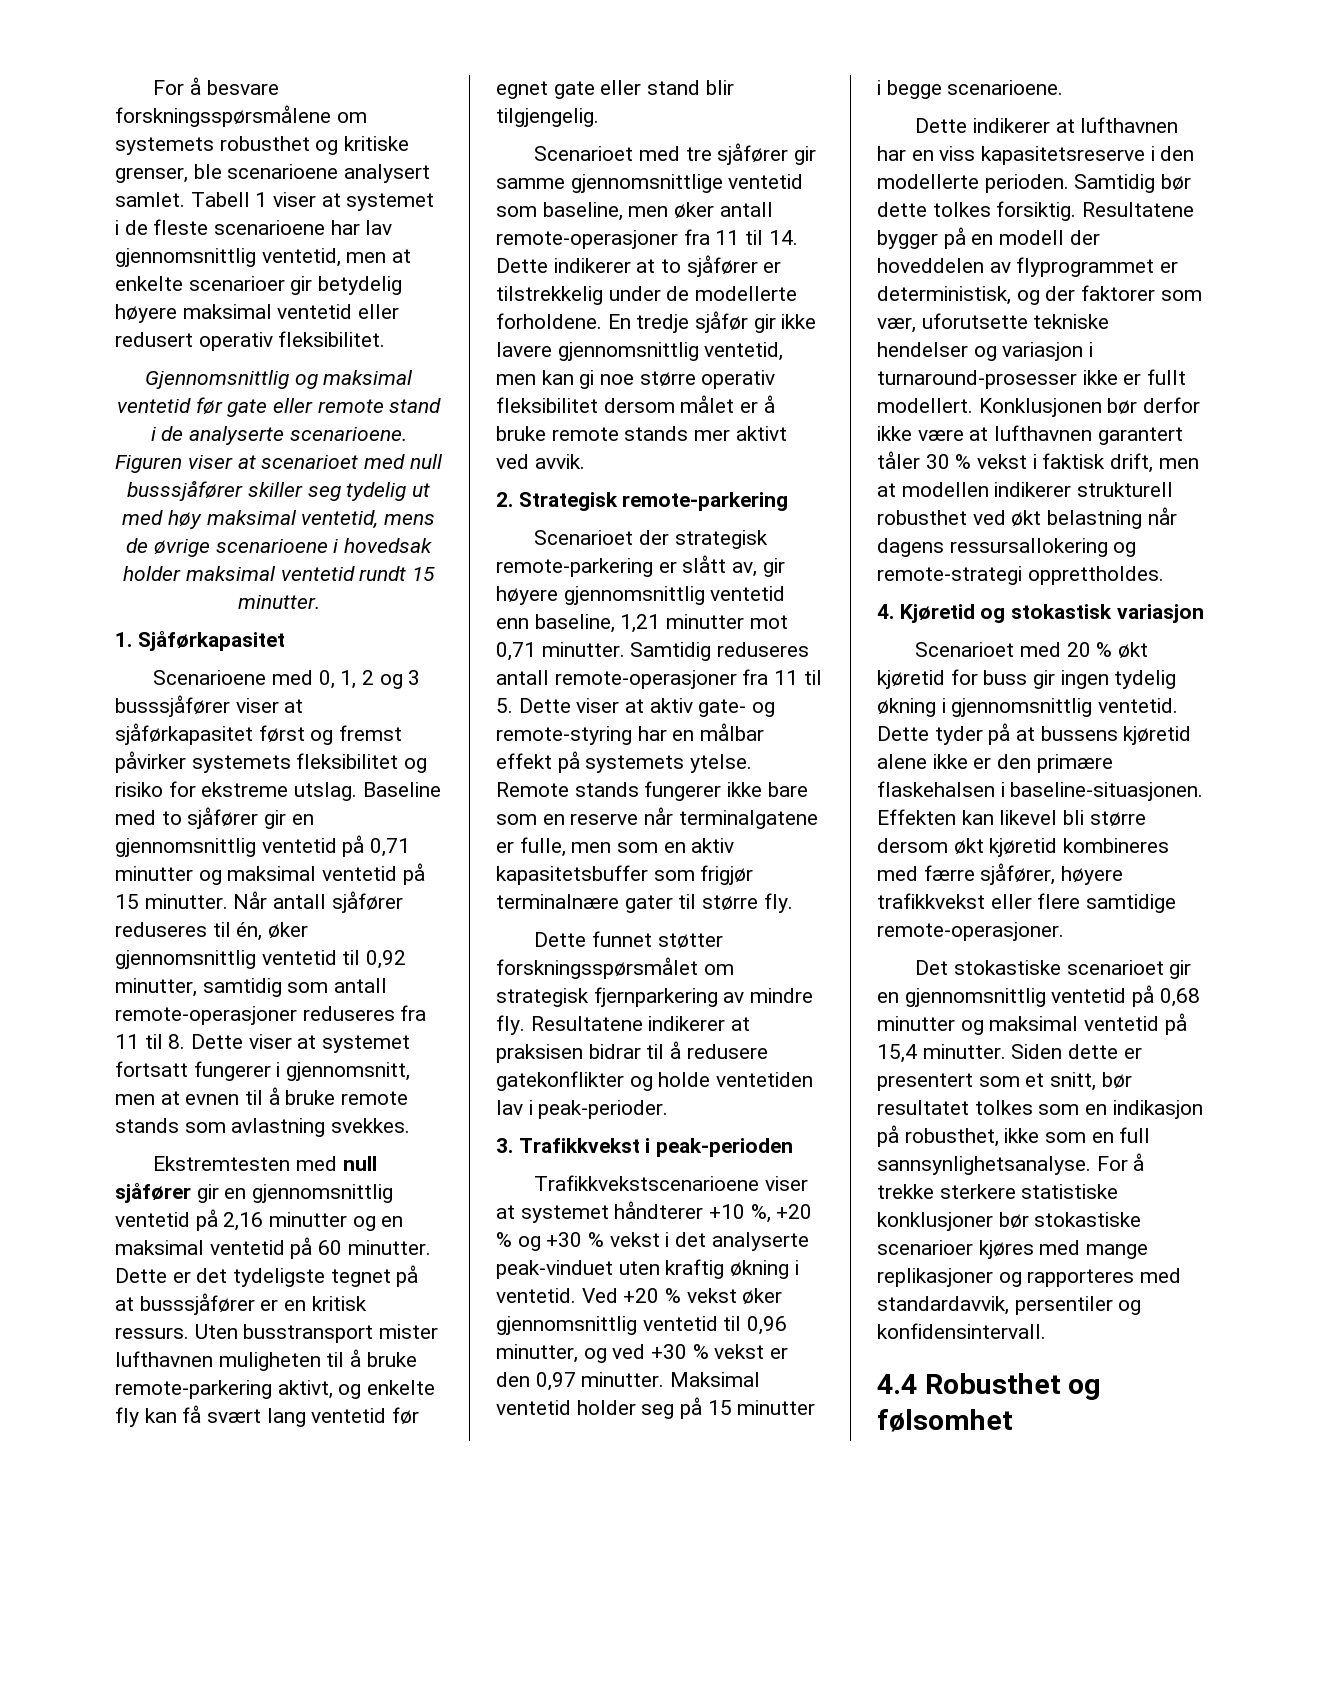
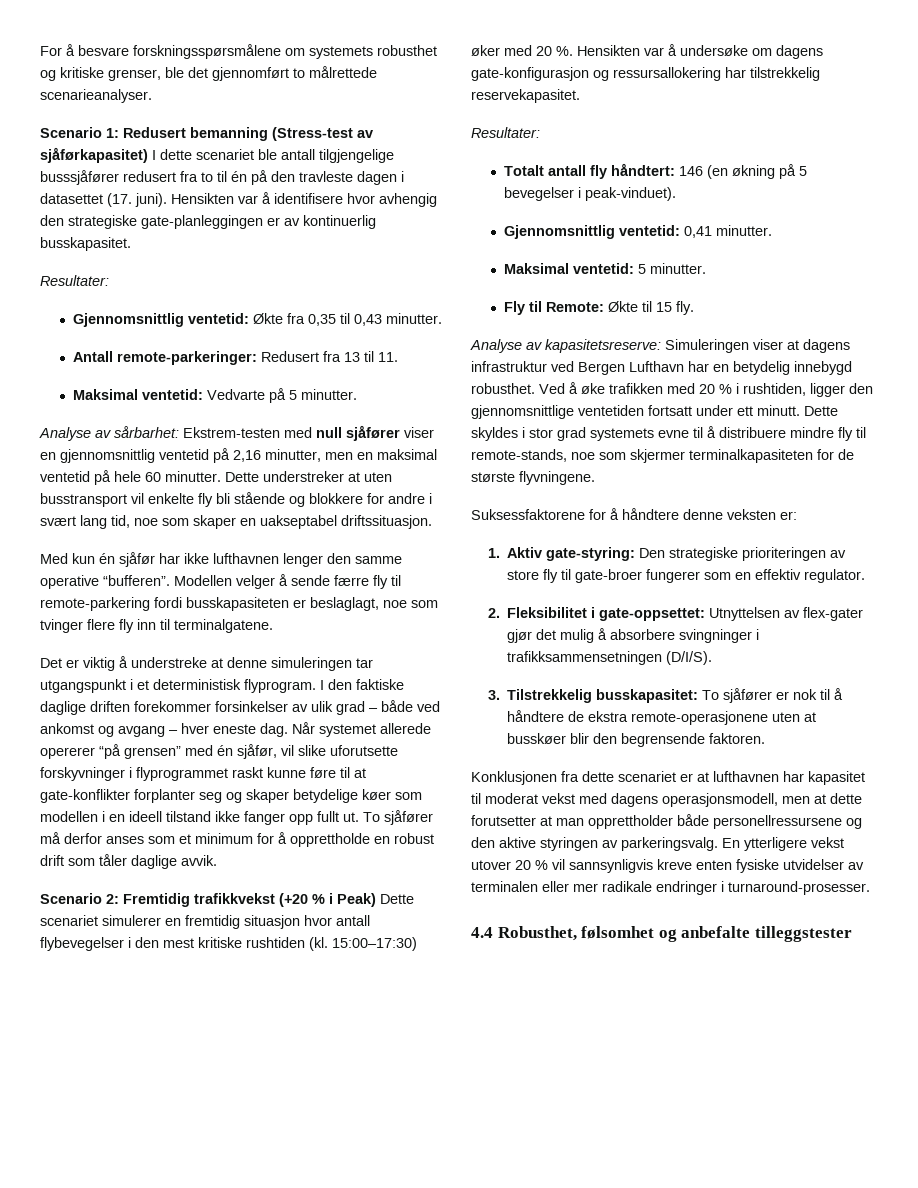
[227,164,431,183] [115,192,435,211] [115,219,393,235] [115,248,412,267] [115,276,403,295] [115,304,400,323] [115,331,386,351] [144,370,414,389] [116,397,442,417] [150,426,407,445] [115,454,443,473] [127,481,430,501] [122,510,435,529] [126,538,432,557] [123,566,435,581] [237,595,320,609] [115,631,285,651] [153,670,421,689] [115,695,304,717] [115,723,403,745] [115,751,428,773] [115,781,441,801] [115,807,314,829] [115,835,411,857] [115,863,425,885] [115,891,403,913] [115,922,309,941] [115,950,407,969] [115,978,388,997] [115,1005,427,1025] [115,1034,411,1053] [115,1061,411,1081] [115,1087,409,1105] [115,1118,411,1137] [153,1156,291,1171] scenarioene analysert samlet. Tabell 1 viser at systemet i de fleste scenarioene har lav gjennomsnittlig ventetid, men at enkelte scenarioer gir betydelig høyere maksimal ventetid eller redusert operativ fleksibilitet. // Gjennomsnittlig og maksimal ventetid før gate eller remote stand i de analyserte scenarioene. Figuren viser at scenarioet med null busssjåfører skiller seg tydelig ut med høy maksimal ventetid, mens de øvrige scenarioene i hovedsak holder maksimal ventetid rundt 15 minutter. // 1. Sjåførkapasitet // Scenarioene med 0, 1, 2 og 3 busssjåfører viser at sjåførkapasitet først og fremst påvirker systemets fleksibilitet og risiko for ekstreme utslag. Baseline med to sjåfører gir en gjennomsnittlig ventetid på 0,71 minutter og maksimal ventetid på 15 minutter. Når antall sjåfører reduseres til én, øker gjennomsnittlig ventetid til 0,92 minutter, samtidig som antall remote-operasjoner reduseres fra 11 til 8. Dette viser at systemet fortsatt fungerer i gjennomsnitt, men at evnen til å bruke remote stands som avlastning svekkes. // Ekstremtesten -> [188,66,377,81] [40,89,152,103] [40,127,373,141] [40,147,394,163] [40,170,404,185] [40,192,437,207] [40,215,376,229] [40,237,131,251] [40,275,109,286] [72,313,442,327] [72,351,398,365] [72,388,357,403] [39,426,280,441] det gjennomført to målrettede scenarieanalyser. // Scenario 1: Redusert bemanning (Stress-test av sjåførkapasitet) I dette scenariet ble antall tilgjengelige busssjåfører redusert fra to til én på den travleste dagen i datasettet (17. juni). Hensikten var å identifisere hvor avhengig den strategiske gate-planleggingen er av kontinuerlig busskapasitet. // Resultater: // Gjennomsnittlig ventetid: Økte fra 0,35 til 0,43 minutter. // Antall remote-parkeringer: Redusert fra 13 til 11. // Maksimal ventetid: Vedvarte på 5 minutter. // Analyse av sårbarhet: Ekstrem-testen
[196,1184,219,1203] gir -> [404,427,434,438] viser
[269,1212,376,1231] minutter og -> [265,449,353,462] minutter, men
(313, 1248) none -> [114,471,141,482] hele
[172,1265,419,1287] [115,1293,367,1315] [115,1324,439,1343] [115,1349,417,1371] [115,1380,436,1399] [115,1405,420,1427] [496,80,734,99] [496,108,599,127] [534,143,817,165] [496,174,804,193] [496,202,773,221] [496,229,798,249] [496,255,782,277] [496,286,798,305] [496,311,817,333] [496,342,784,361] [496,370,776,389] [496,395,775,413] [496,426,787,441] [496,454,585,469] [496,492,789,511] [534,530,768,549] [496,555,785,577] [496,586,786,605] [496,614,788,633] [496,642,810,661] [496,669,822,689] [496,698,776,717] [496,723,765,745] [496,751,753,773] [496,781,808,801] [496,807,818,829] [496,837,735,857] [496,865,754,885] [496,893,793,913] [534,931,723,948] [496,957,734,979] [496,987,814,1007] [496,1015,751,1035] [496,1041,768,1063] [496,1071,814,1091] [496,1100,669,1119] [496,1138,794,1157] [534,1175,809,1191] [496,1201,813,1223] [496,1232,809,1251] [496,1259,799,1279] [496,1288,783,1304] [496,1316,788,1335] [496,1344,789,1363] [496,1372,761,1391] [496,1397,816,1419] [877,80,1064,99] [915,117,1179,133] [877,146,1195,165] [877,174,1192,193] [877,201,1195,221] [877,227,1100,249] [877,257,1179,277] [877,285,1202,305] [877,313,1110,333] [877,342,1094,361] [877,369,1187,389] [877,397,1201,417] [877,425,1183,445] [877,451,1199,473] [877,482,1174,497] [877,507,1177,529] [877,538,1137,557] [877,566,1164,585] [877,604,1204,623] [915,642,1149,658] [877,669,1177,689] [877,698,1179,717] [877,723,1192,745] [877,754,1113,773] [877,781,1204,801] [877,809,1146,826] [877,838,1170,857] [877,863,1124,885] [877,893,1177,913] [877,922,1064,941] [915,960,1192,979] [877,985,1200,1007] [877,1013,1187,1035] [877,1044,1142,1063] [877,1072,1132,1091] [877,1100,1203,1119] [877,1125,1151,1147] [877,1153,1145,1175] [877,1184,1119,1199] [877,1212,1142,1231] [877,1240,1149,1259] [877,1268,1182,1287] [877,1296,1142,1315] [877,1323,1046,1339] [877,1373,1102,1400] [877,1409,1013,1432] er det tydeligste tegnet på at busssjåfører er en kritisk ressurs. Uten busstransport mister lufthavnen muligheten til å bruke remote-parkering aktivt, og enkelte fly kan få svært lang ventetid før egnet gate eller stand blir tilgjengelig. // Scenarioet med tre sjåfører gir samme gjennomsnittlige ventetid som baseline, men øker antall remote-operasjoner fra 11 til 14. Dette indikerer at to sjåfører er tilstrekkelig under de modellerte forholdene. En tredje sjåfør gir ikke lavere gjennomsnittlig ventetid, men kan gi noe større operativ fleksibilitet dersom målet er å bruke remote stands mer aktivt ved avvik. // 2. Strategisk remote-parkering // Scenarioet der strategisk remote-parkering er slått av, gir høyere gjennomsnittlig ventetid enn baseline, 1,21 minutter mot 0,71 minutter. Samtidig reduseres antall remote-operasjoner fra 11 til 5. Dette viser at aktiv gate- og remote-styring har en målbar effekt på systemets ytelse. Remote stands fungerer ikke bare som en reserve når terminalgatene er fulle, men som en aktiv kapasitetsbuffer som frigjør terminalnære gater til større fly. // Dette funnet støtter forskningsspørsmålet om strategisk fjernparkering av mindre fly. Resultatene indikerer at praksisen bidrar til å redusere gatekonflikter og holde ventetiden lav i peak-perioder. // 3. Trafikkvekst i peak-perioden // Trafikkvekstscenarioene viser at systemet håndterer +10 %, +20 % og +30 % vekst i det analyserte peak-vinduet uten kraftig økning i ventetid. Ved +20 % vekst øker gjennomsnittlig ventetid til 0,96 minutter, og ved +30 % vekst er den 0,97 minutter. Maksimal ventetid holder seg på 15 minutter i begge scenarioene. // Dette indikerer at lufthavnen har en viss kapasitetsreserve i den modellerte perioden. Samtidig bør dette tolkes forsiktig. Resultatene bygger på en modell der hoveddelen av flyprogrammet er deterministisk, og der faktorer som vær, uforutsette tekniske hendelser og variasjon i turnaround-prosesser ikke er fullt modellert. Konklusjonen bør derfor ikke være at lufthavnen garantert tåler 30 % vekst i faktisk drift, men at modellen indikerer strukturell robusthet ved økt belastning når dagens ressursallokering og remote-strategi opprettholdes. // 4. Kjøretid og stokastisk variasjon // Scenarioet med 20 % økt kjøretid for buss gir ingen tydelig økning i gjennomsnittlig ventetid. Dette tyder på at bussens kjøretid alene ikke er den primære flaskehalsen i baseline-situasjonen. Effekten kan likevel bli større dersom økt kjøretid kombineres med færre sjåfører, høyere trafikkvekst eller flere samtidige remote-operasjoner. // Det stokastiske scenarioet gir en gjennomsnittlig ventetid på 0,68 minutter og maksimal ventetid på 15,4 minutter. Siden dette er presentert som et snitt, bør resultatet tolkes som en indikasjon på robusthet, ikke som en full sannsynlighetsanalyse. For å trekke sterkere statistiske konklusjoner bør stokastiske scenarioer kjøres med mange replikasjoner og rapporteres med standardavvik, persentiler og konfidensintervall. // 4.4 Robusthet og følsomhet -> [263,471,392,482] [40,492,432,507] [40,515,432,529] [40,552,402,567] [40,574,401,589] [40,597,438,611] [40,619,273,633] [40,656,373,671] [40,679,404,693] [40,700,440,715] [40,722,431,737] [40,744,398,759] [40,767,366,781] [40,789,422,803] [40,810,433,825] [40,832,434,847] [40,854,217,869] [40,893,414,907] [40,915,370,929] [40,937,417,951] [471,44,823,59] [471,67,820,81] [471,89,580,103] [471,127,540,138] [503,163,807,179] [503,187,676,201] [503,225,772,239] [503,263,706,274] [503,301,694,315] [470,339,850,353] [471,361,852,375] [471,382,873,397] [471,405,838,419] [471,426,866,441] [471,449,854,463] [471,471,595,485] [471,508,797,520] [487,547,847,561] [507,569,866,583] [487,607,864,621] [507,628,760,643] [507,651,713,665] [487,688,844,703] [507,710,817,725] [507,733,766,747] [471,771,865,785] [471,793,862,807] [471,814,862,829] [471,837,844,851] [471,859,864,873] [471,881,870,895] [471,926,852,942] understreker at uten busstransport vil enkelte fly bli stående og blokkere for andre i svært lang tid, noe som skaper en uakseptabel driftssituasjon. // Med kun én sjåfør har ikke lufthavnen lenger den samme operative “bufferen”. Modellen velger å sende færre fly til remote-parkering fordi busskapasiteten er beslaglagt, noe som tvinger flere fly inn til terminalgatene. // Det er viktig å understreke at denne simuleringen tar utgangspunkt i et deterministisk flyprogram. I den faktiske daglige driften forekommer forsinkelser av ulik grad – både ved ankomst og avgang – hver eneste dag. Når systemet allerede opererer “på grensen” med én sjåfør, vil slike uforutsette forskyvninger i flyprogrammet raskt kunne føre til at gate-konflikter forplanter seg og skaper betydelige køer som modellen i en ideell tilstand ikke fanger opp fullt ut. To sjåfører må derfor anses som et minimum for å opprettholde en robust drift som tåler daglige avvik. // Scenario 2: Fremtidig trafikkvekst (+20 % i Peak) Dette scenariet simulerer en fremtidig situasjon hvor antall flybevegelser i den mest kritiske rushtiden (kl. 15:00–17:30) øker med 20 %. Hensikten var å undersøke om dagens gate-konfigurasjon og ressursallokering har tilstrekkelig reservekapasitet. // Resultater: // Totalt antall fly håndtert: 146 (en økning på 5 bevegelser i peak-vinduet). // Gjennomsnittlig ventetid: 0,41 minutter. // Maksimal ventetid: 5 minutter. // Fly til Remote: Økte til 15 fly. // Analyse av kapasitetsreserve: Simuleringen viser at dagens infrastruktur ved Bergen Lufthavn har en betydelig innebygd robusthet. Ved å øke trafikken med 20 % i rushtiden, ligger den gjennomsnittlige ventetiden fortsatt under ett minutt. Dette skyldes i stor grad systemets evne til å distribuere mindre fly til remote-stands, noe som skjermer terminalkapasiteten for de største flyvningene. // Suksessfaktorene for å håndtere denne veksten er: // 1. Aktiv gate-styring: Den strategiske prioriteringen av store fly til gate-broer fungerer som en effektiv regulator. // 2. Fleksibilitet i gate-oppsettet: Utnyttelsen av flex-gater gjør det mulig å absorbere svingninger i trafikksammensetningen (D/I/S). // 3. Tilstrekkelig busskapasitet: To sjåfører er nok til å håndtere de ekstra remote-operasjonene uten at busskøer blir den begrensende faktoren. // Konklusjonen fra dette scenariet er at lufthavnen har kapasitet til moderat vekst med dagens operasjonsmodell, men at dette forutsetter at man opprettholder både personellressursene og den aktive styringen av parkeringsvalg. En ytterligere vekst utover 20 % vil sannsynligvis kreve enten fysiske utvidelser av terminalen eller mer radikale endringer i turnaround-prosesser. // 4.4 Robusthet, følsomhet og anbefalte tilleggstester

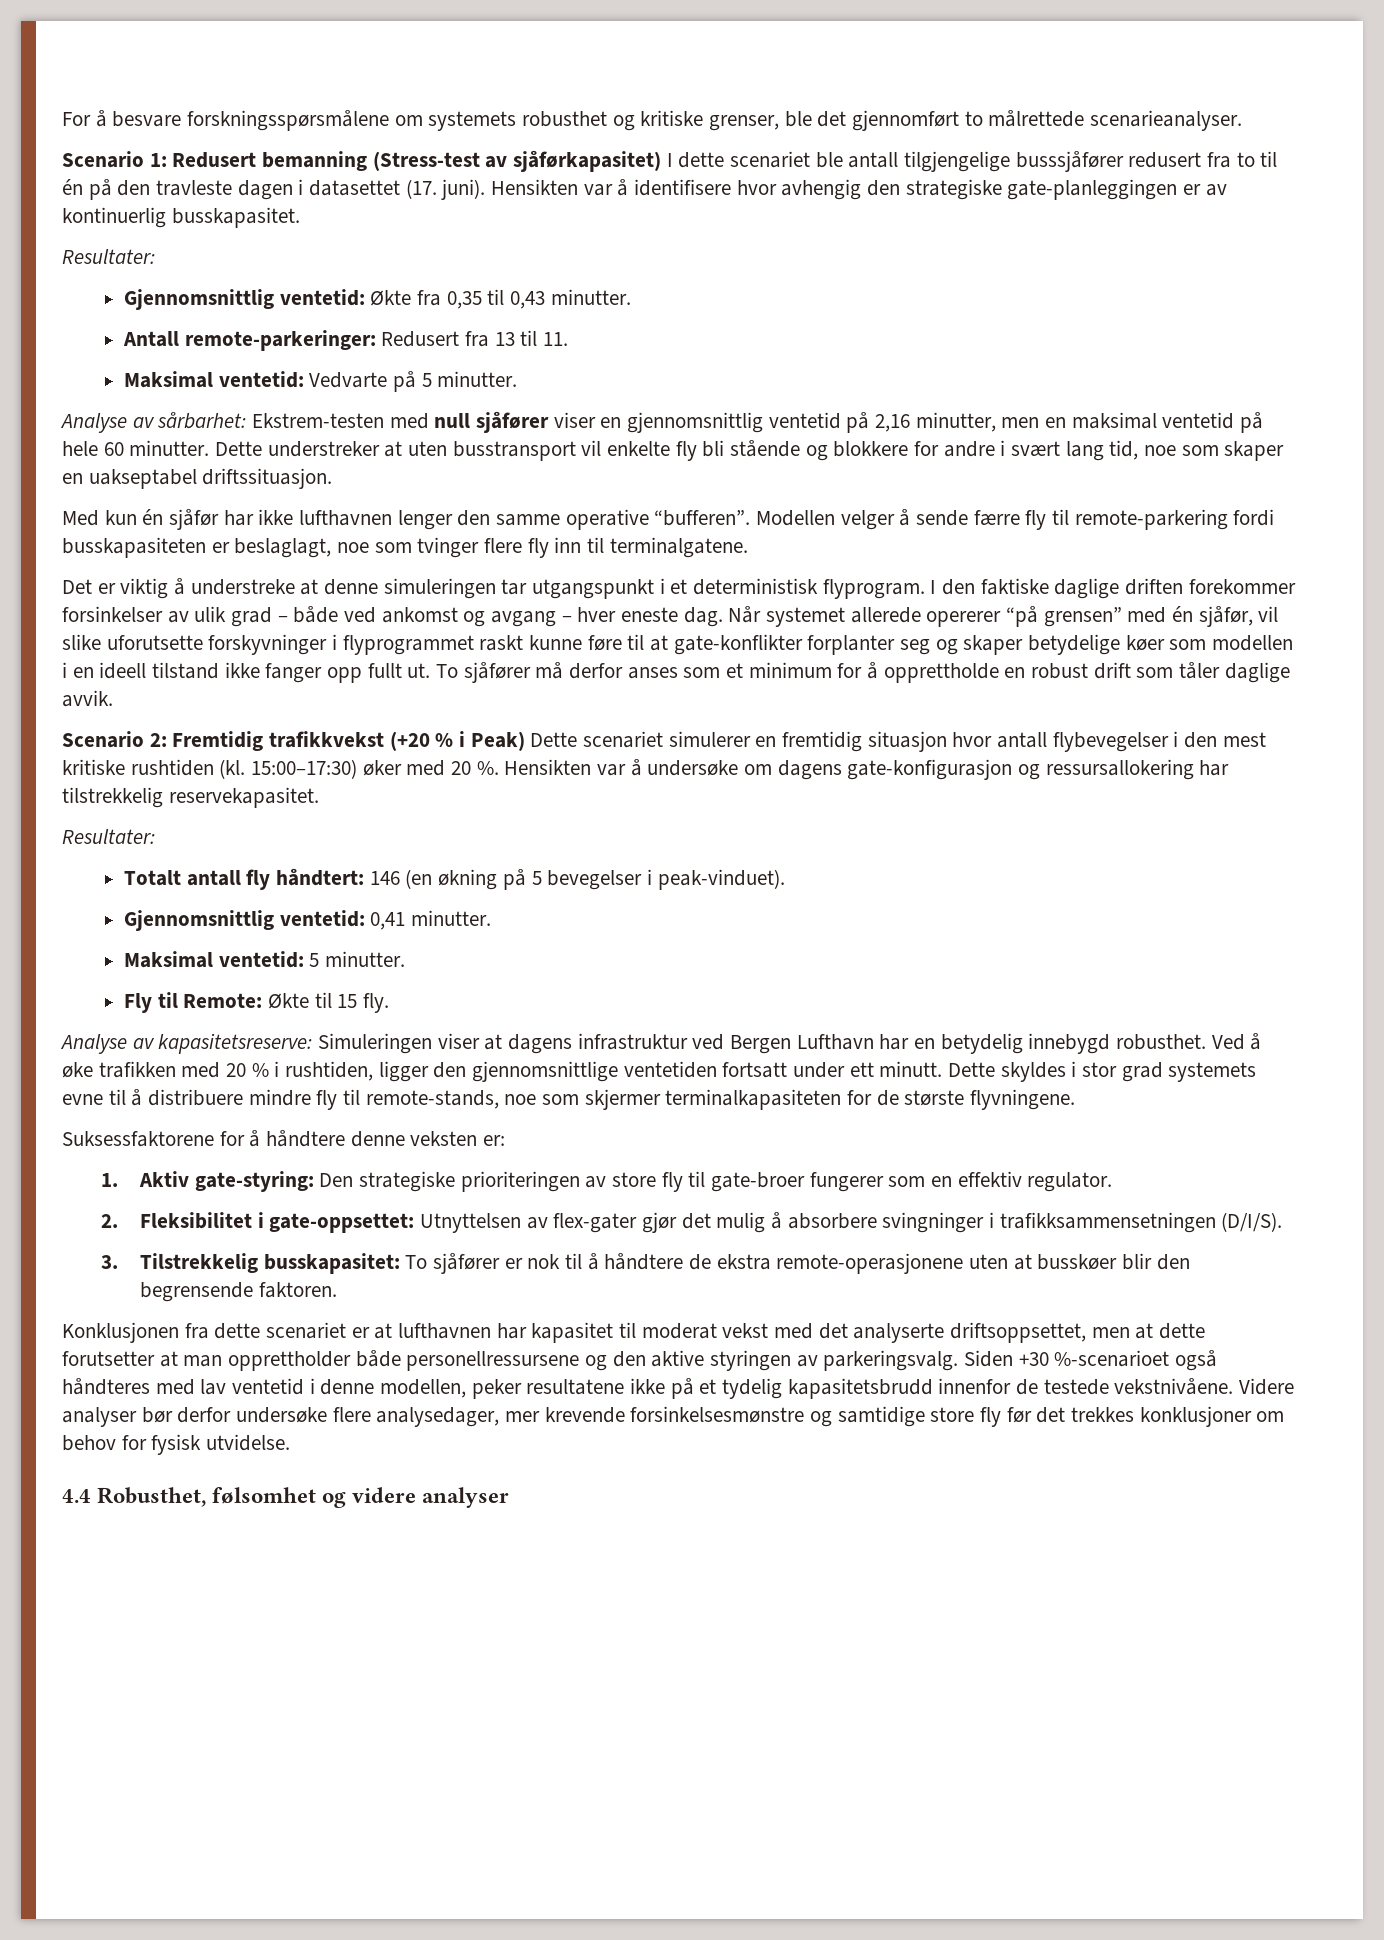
[611,793,778,807] dagens operasjonsmodell, -> [818,1322,1087,1343] det analyserte driftsoppsettet,
[722,837,844,851] [471,859,864,873] [471,881,870,895] En ytterligere vekst utover 20 % vil sannsynligvis kreve enten fysiske utvidelser av terminalen eller mer radikale endringer i turnaround-prosesser. -> [964,1350,1218,1371] [62,1378,1295,1399] [62,1406,1285,1427] [62,1434,291,1455] Siden +30 %-scenarioet også håndteres med lav ventetid i denne modellen, peker resultatene ikke på et tydelig kapasitetsbrudd innenfor de testede vekstnivåene. Videre analyser bør derfor undersøke flere analysedager, mer krevende forsinkelsesmønstre og samtidige store fly før det trekkes konklusjoner om behov for fysisk utvidelse.
[681,926,852,942] anbefalte tilleggstester -> [352,1487,510,1508] videre analyser

